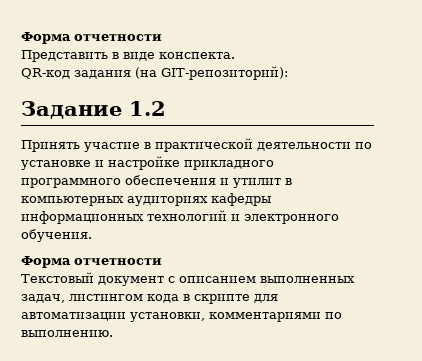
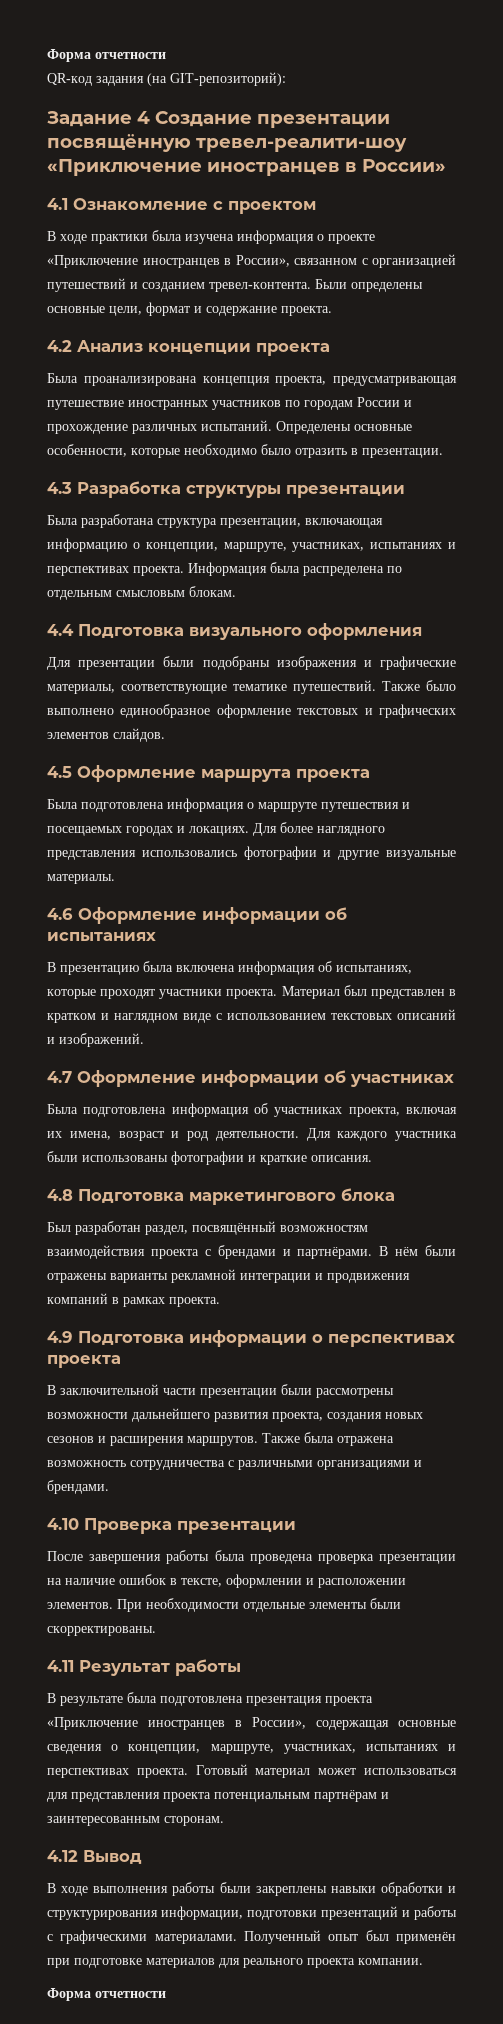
[21,32,162,44] [21,50,235,62] Форма отчетности // Представить в виде конспекта. -> [47,49,166,62] Форма отчетности
[129,101,166,116] [21,138,372,152] [21,156,274,170] [21,175,292,188] [21,193,271,206] [21,210,339,224] [21,229,92,242] [21,256,162,268] [21,272,355,286] [21,294,278,304] [21,312,342,322] [21,330,113,337] 1.2 // Принять участие в практической деятельности по установке и настройке прикладного программного обеспечения и утилит в компьютерных аудиториях кафедры информационных технологий и электронного обучения. // Форма отчетности // Текстовый документ с описанием выполненных задач, листингом кода в скрипте для автоматизации установки, комментариями по выполнению. -> [137,111,390,128] [47,134,407,152] [47,159,446,176] [47,198,316,214] [47,230,375,244] [47,254,456,268] [47,278,423,292] [47,302,332,316] [47,340,330,356] [47,373,457,386] [47,397,412,410] [47,420,412,434] [47,444,443,458] [47,481,405,498] [47,514,383,528] [47,538,456,552] [47,562,402,576] [47,586,236,600] [47,623,422,640] [47,656,456,670] [47,680,456,694] [47,704,456,718] [47,728,165,742] [47,765,370,782] [47,798,410,812] [47,822,385,836] [47,846,457,860] [47,874,115,884] [47,907,347,924] [47,932,156,941] [47,961,412,975] [47,985,457,999] [47,1009,456,1023] [47,1033,144,1047] [47,1070,454,1087] [47,1103,457,1117] [47,1128,457,1141] [47,1151,372,1165] [47,1188,395,1205] [47,1221,368,1235] [47,1245,456,1259] [47,1269,410,1283] [47,1293,220,1307] [47,1330,455,1347] [47,1355,121,1368] [47,1384,394,1398] [47,1408,423,1422] [47,1432,394,1446] [47,1460,422,1470] [47,1480,109,1494] [47,1518,296,1534] [47,1550,456,1564] [47,1574,406,1588] [47,1598,401,1612] [47,1626,156,1636] [47,1659,241,1676] [47,1692,373,1706] [47,1717,456,1730] [47,1744,456,1754] [47,1764,458,1778] [47,1790,389,1802] [47,1816,224,1826] [47,1850,142,1864] [47,1882,456,1896] [47,1906,457,1920] [47,1930,456,1944] [47,1958,423,1968] [47,1988,166,2001] 4 Создание презентации посвящённую тревел-реалити-шоу «Приключение иностранцев в России» // 4.1 Ознакомление с проектом // В ходе практики была изучена информация о проекте «Приключение иностранцев в России», связанном с организацией путешествий и созданием тревел-контента. Были определены основные цели, формат и содержание проекта. // 4.2 Анализ концепции проекта // Была проанализирована концепция проекта, предусматривающая путешествие иностранных участников по городам России и прохождение различных испытаний. Определены основные особенности, которые необходимо было отразить в презентации. // 4.3 Разработка структуры презентации // Была разработана структура презентации, включающая информацию о концепции, маршруте, участниках, испытаниях и перспективах проекта. Информация была распределена по отдельным смысловым блокам. // 4.4 Подготовка визуального оформления // Для презентации были подобраны изображения и графические материалы, соответствующие тематике путешествий. Также было выполнено единообразное оформление текстовых и графических элементов слайдов. // 4.5 Оформление маршрута проекта // Была подготовлена информация о маршруте путешествия и посещаемых городах и локациях. Для более наглядного представления использовались фотографии и другие визуальные материалы. // 4.6 Оформление информации об испытаниях // В презентацию была включена информация об испытаниях, которые проходят участники проекта. Материал был представлен в кратком и наглядном виде с использованием текстовых описаний и изображений. // 4.7 Оформление информации об участниках // Была подготовлена информация об участниках проекта, включая их имена, возраст и род деятельности. Для каждого участника были использованы фотографии и краткие описания. // 4.8 Подготовка маркетингового блока // Был разработан раздел, посвящённый возможностям взаимодействия проекта с брендами и партнёрами. В нём были отражены варианты рекламной интеграции и продвижения компаний в рамках проекта. // 4.9 Подготовка информации о перспективах проекта // В заключительной части презентации были рассмотрены возможности дальнейшего развития проекта, создания новых сезонов и расширения маршрутов. Также была отражена возможность сотрудничества с различными организациями и брендами. // 4.10 Проверка презентации // После завершения работы была проведена проверка презентации на наличие ошибок в тексте, оформлении и расположении элементов. При необходимости отдельные элементы были скорректированы. // 4.11 Результат работы // В результате была подготовлена презентация проекта «Приключение иностранцев в России», содержащая основные сведения о концепции, маршруте, участниках, испытаниях и перспективах проекта. Готовый материал может использоваться для представления проекта потенциальным партнёрам и заинтересованным сторонам. // 4.12 Вывод // В ходе выполнения работы были закреплены навыки обработки и структурирования информации, подготовки презентаций и работы с графическими материалами. Полученный опыт был применён при подготовке материалов для реального проекта компании. // Форма отчетности

